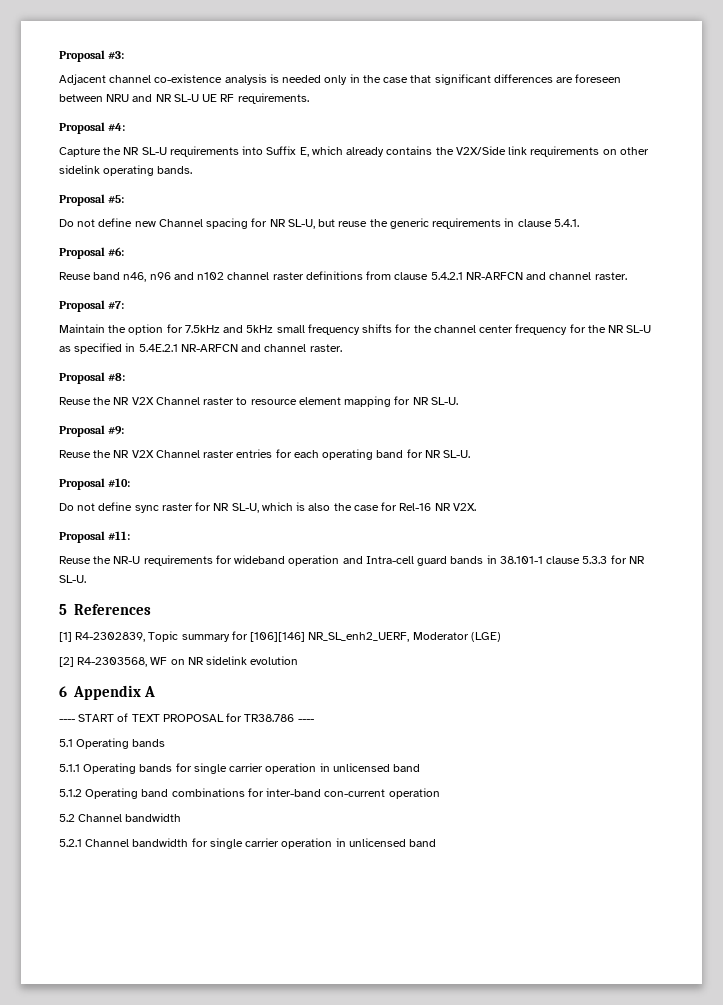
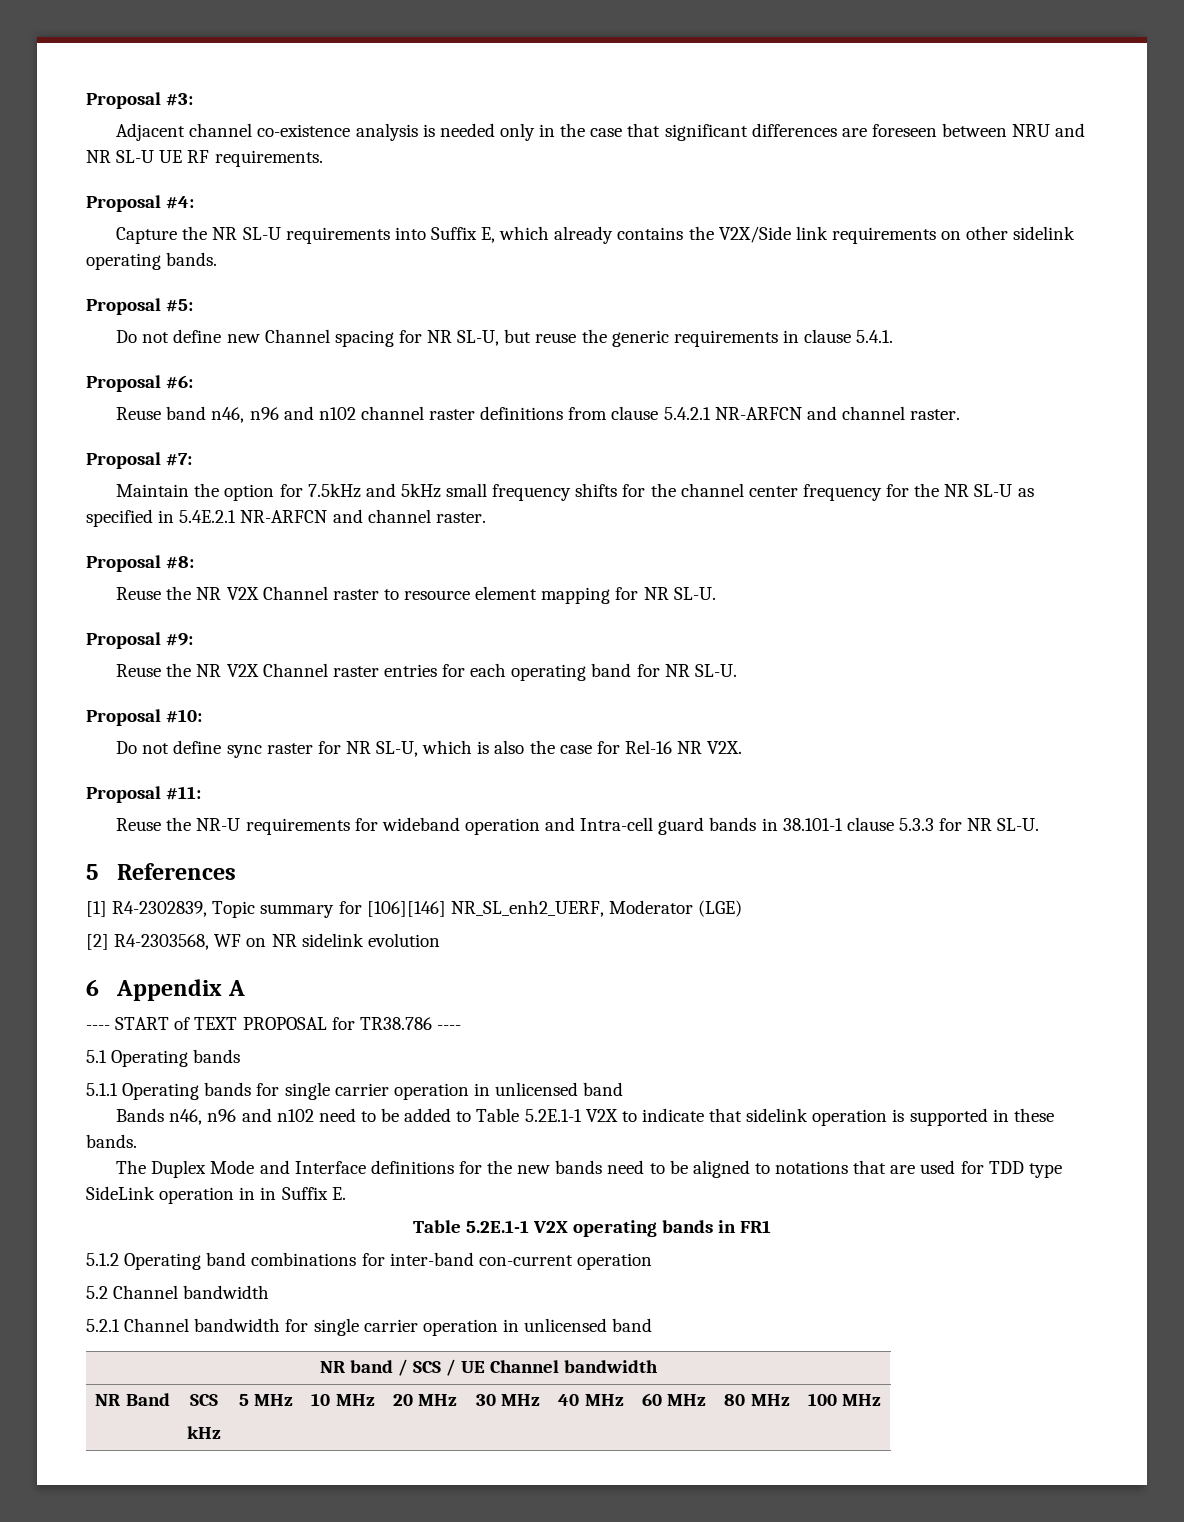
(421, 768) none -> [116,1108,1054,1126] [86,1134,137,1148] [116,1160,1062,1178] [86,1186,346,1204] [412,1220,772,1237] // Bands n46, n96 and n102 need to be added to Table 5.2E.1-1 V2X to indicate that sidelink operation is supported in these bands. // The Duplex Mode and Interface definitions for the new bands need to be aligned to notations that are used for TDD type SideLink operation in in Suffix E. // Table 5.2E.1-1 V2X operating bands in FR1
(437, 843) none -> [319,1359,659,1376] [95,1393,170,1406] [190,1394,218,1406] [187,1426,221,1439] [238,1394,294,1406] [311,1393,375,1406] [392,1394,458,1406] [475,1394,541,1406] [558,1394,624,1406] [641,1393,707,1406] [724,1394,790,1406] [807,1393,882,1406] // NR band / SCS / UE Channel bandwidth // NR Band | SCS // kHz | 5 MHz | 10 MHz | 20 MHz | 30 MHz | 40 MHz | 60 MHz | 80 MHz | 100 MHz

